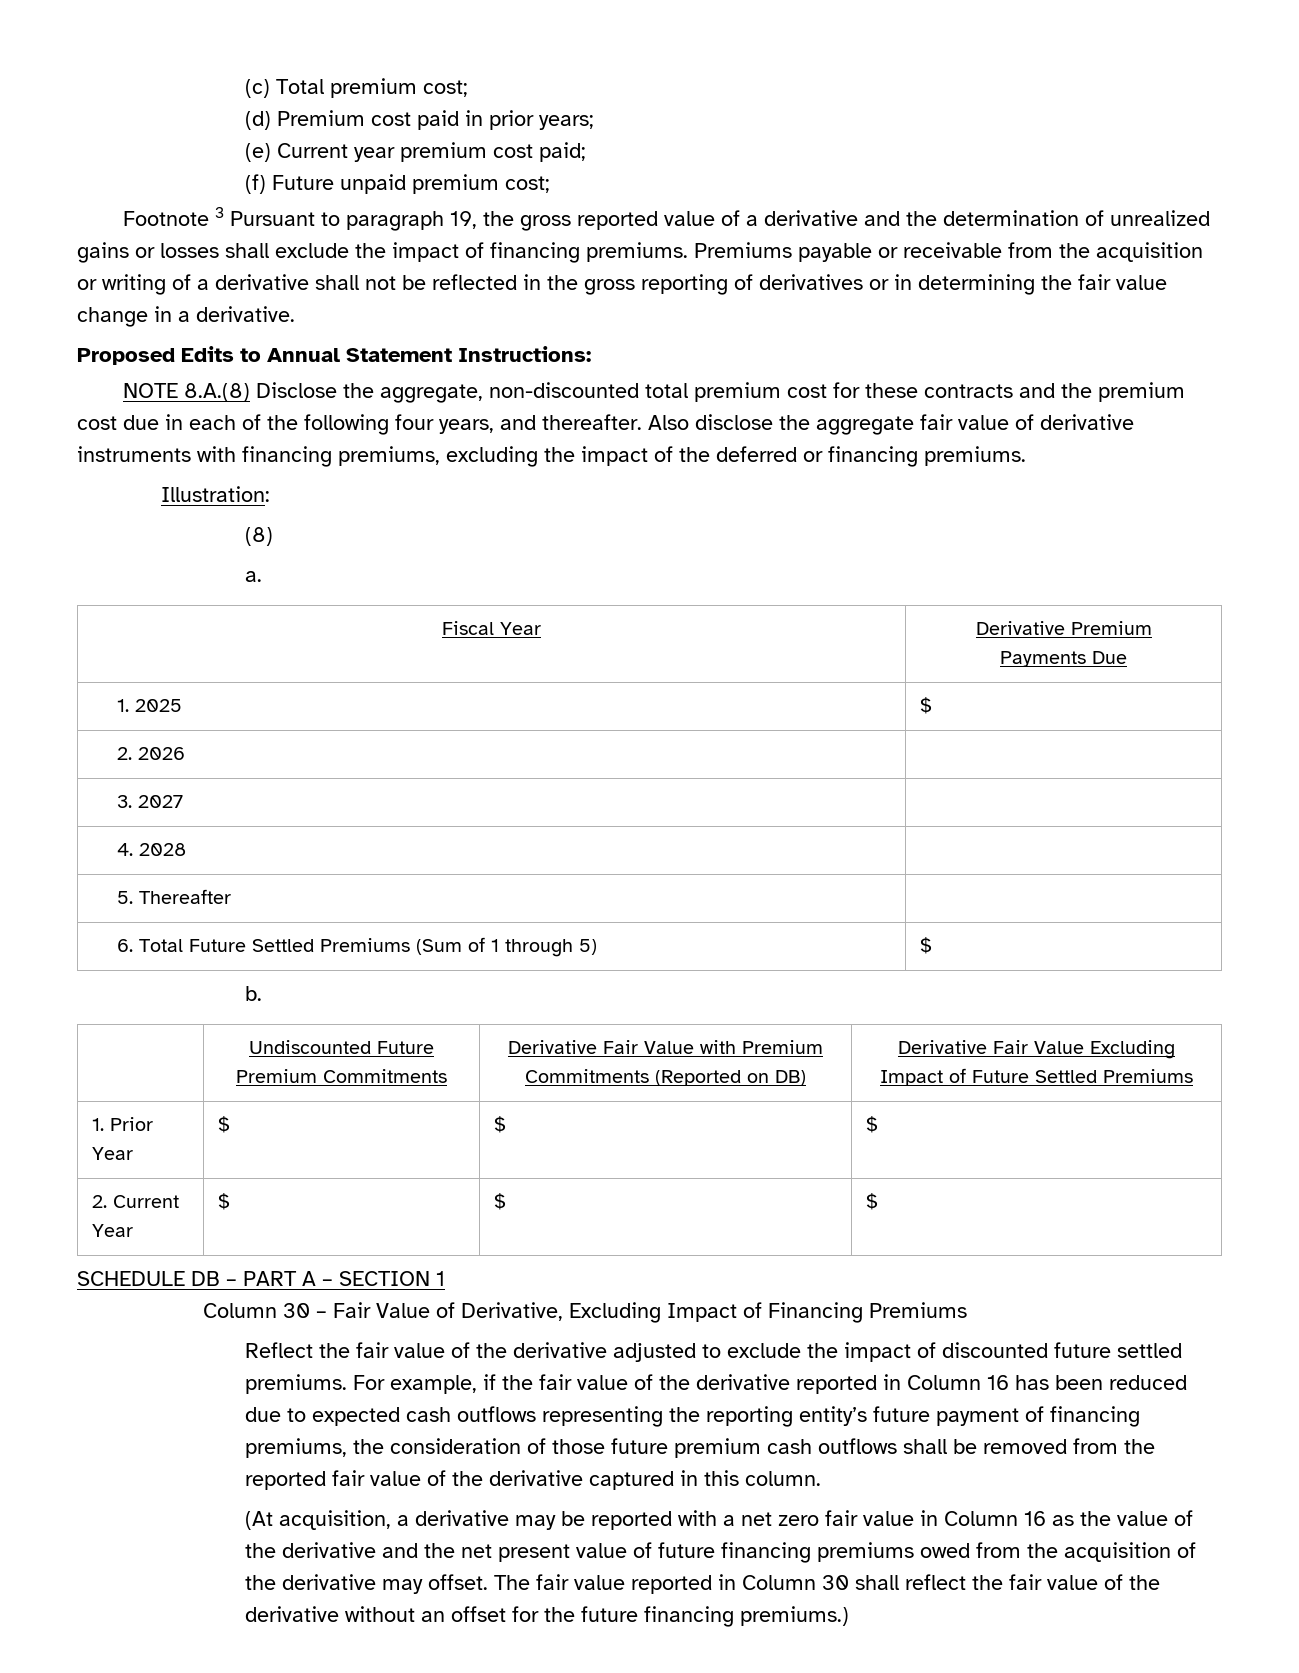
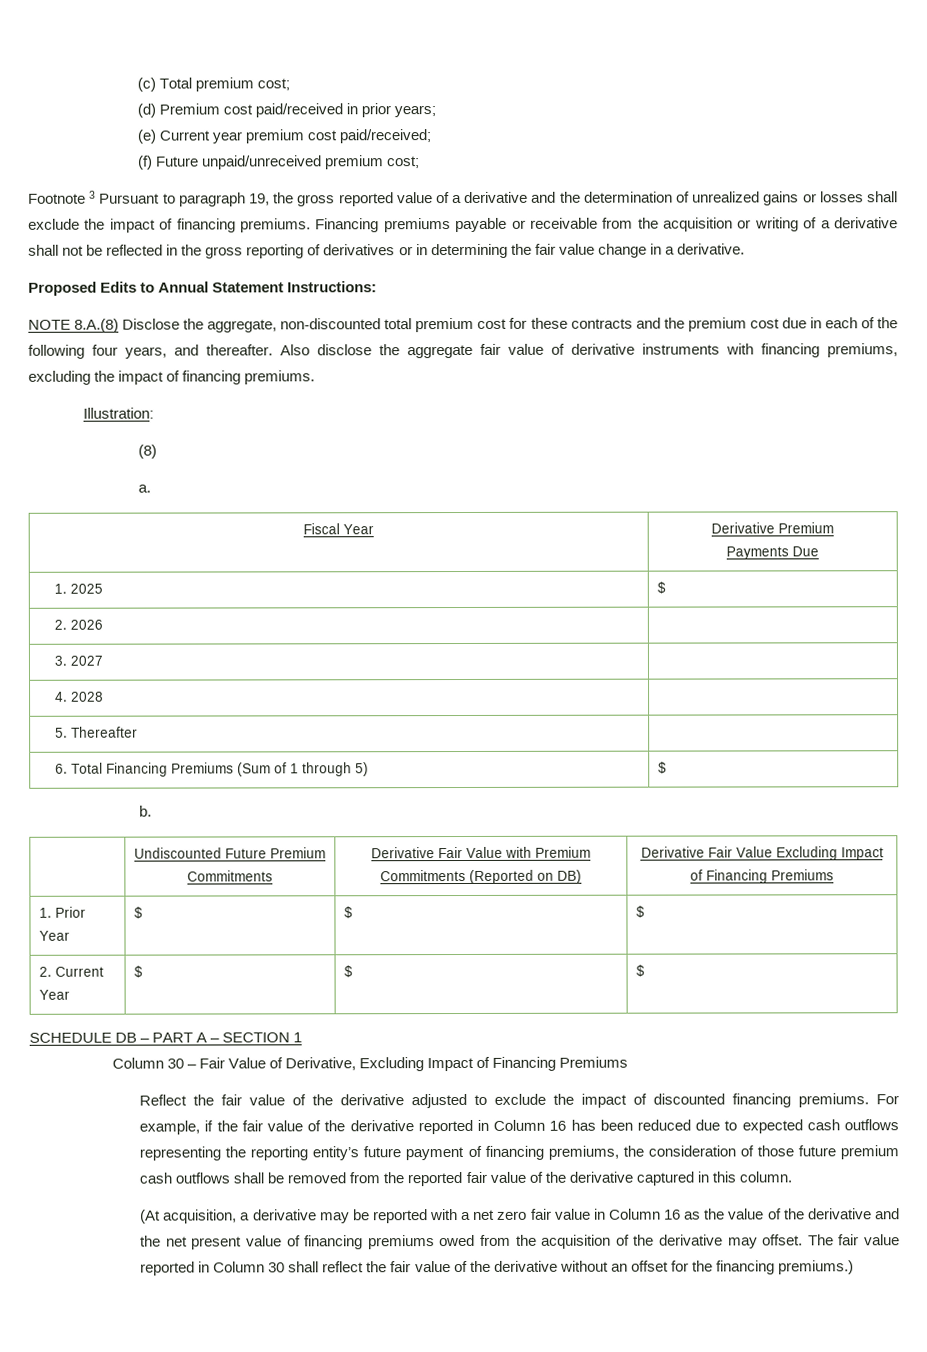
[416,110,459,130] paid -> [255,103,344,118] paid/received
[538,142,586,162] paid; -> [339,129,432,144] paid/received;
[339,174,406,194] unpaid -> [202,155,323,170] unpaid/unreceived
[694,242,792,258] Premiums -> [315,218,451,233] Financing premiums
[679,446,823,462] the deferred or -> (181, 376) none
[188,939,314,952] Future Settled -> [106,762,169,777] Financing
[972,1070,1097,1083] Future Settled -> [705,869,768,884] Financing
[1053,1342,1182,1358] future settled -> [732,1093,792,1108] financing
[657,1542,715,1558] future -> (301, 1241) none
[580,1606,638,1622] future -> (713, 1266) none

